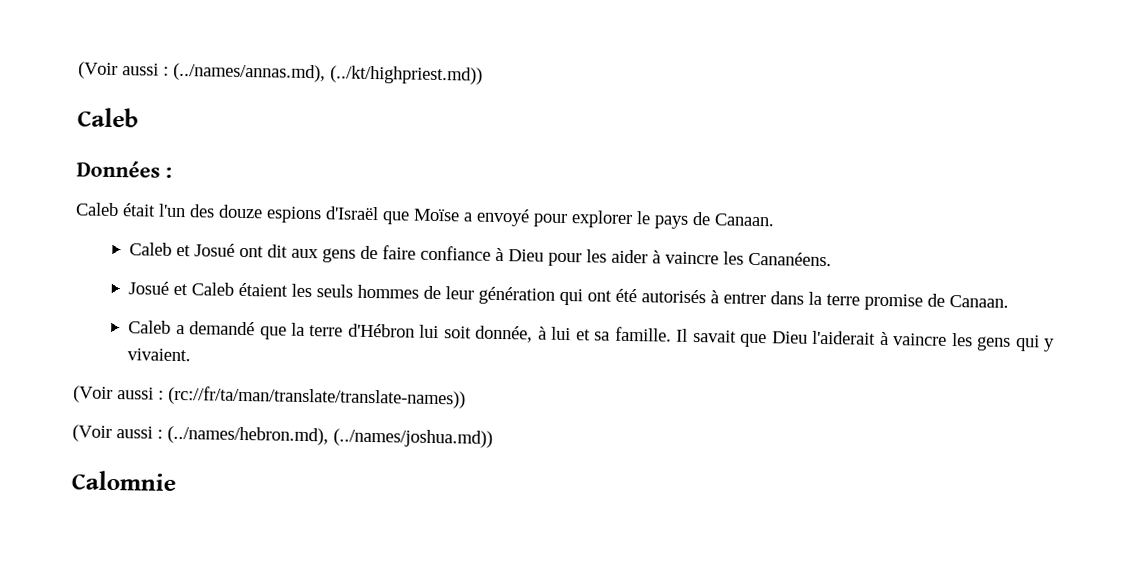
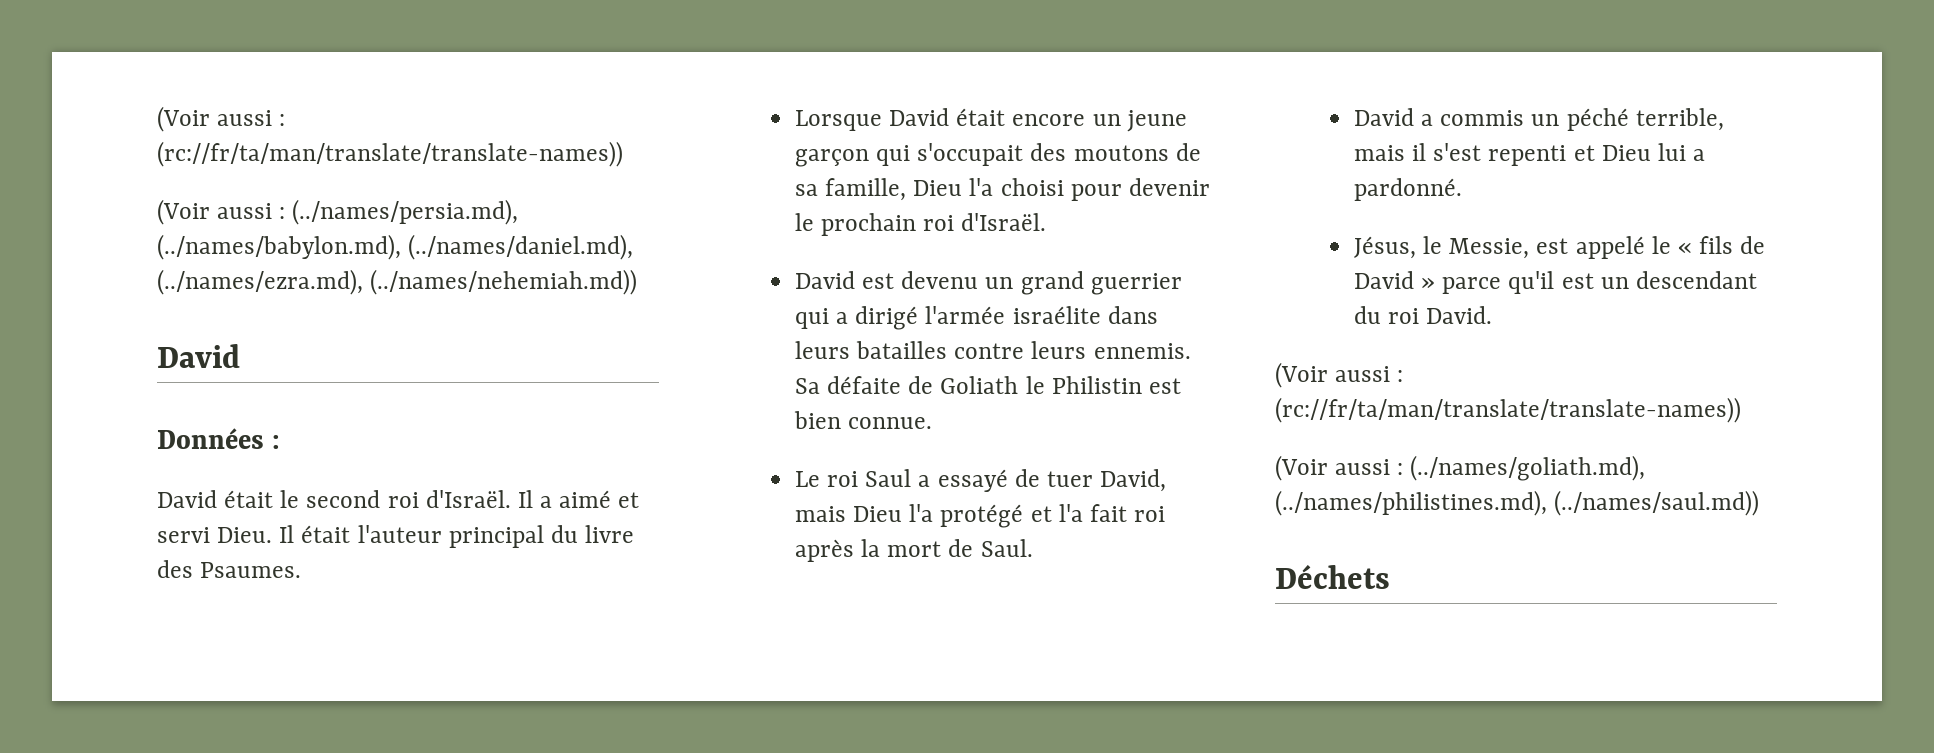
[78,61,483,85] [77,107,139,128] [76,160,172,178] [75,202,775,229] [129,242,833,267] [128,281,1010,311] [128,320,1055,352] [127,348,192,362] [73,385,466,409] [72,424,493,448] [71,470,176,491] (Voir aussi : (../names/annas.md), (../kt/highpriest.md)) // Caleb // Données : // Caleb était l'un des douze espions d'Israël que Moïse a envoyé pour explorer le pays de Canaan. // Caleb et Josué ont dit aux gens de faire confiance à Dieu pour les aider à vaincre les Cananéens. // Josué et Caleb étaient les seuls hommes de leur génération qui ont été autorisés à entrer dans la terre promise de Canaan. // Caleb a demandé que la terre d'Hébron lui soit donnée, à lui et sa famille. Il savait que Dieu l'aiderait à vaincre les gens qui y vivaient. // (Voir aussi : (rc://fr/ta/man/translate/translate-names)) // (Voir aussi : (../names/hebron.md), (../names/joshua.md)) // Calomnie -> [157,106,286,132] [157,141,623,167] [157,199,519,225] [157,234,634,260] [157,269,638,295] [157,344,240,368] [157,428,281,449] [157,490,640,508] [157,525,635,548] [157,560,302,578] [794,108,1187,132] [794,143,1201,167] [794,178,1210,201] [794,213,1047,236] [794,271,1182,295] [794,306,1158,330] [794,341,1191,359] [794,376,1181,394] [793,411,933,429] [794,469,1167,492] [794,504,1166,528] [794,539,1033,562] [1353,108,1724,131] [1353,143,1706,166] [1353,178,1462,201] [1353,236,1766,259] [1353,271,1757,294] [1353,306,1493,324] [1275,362,1404,388] [1275,397,1741,423] [1275,455,1646,481] [1275,490,1760,516] [1275,564,1390,589] (Voir aussi : (rc://fr/ta/man/translate/translate-names)) // (Voir aussi : (../names/persia.md), (../names/babylon.md), (../names/daniel.md), (../names/ezra.md), (../names/nehemiah.md)) // David // Données : // David était le second roi d'Israël. Il a aimé et servi Dieu. Il était l'auteur principal du livre des Psaumes. // Lorsque David était encore un jeune garçon qui s'occupait des moutons de sa famille, Dieu l'a choisi pour devenir le prochain roi d'Israël. // David est devenu un grand guerrier qui a dirigé l'armée israélite dans leurs batailles contre leurs ennemis. Sa défaite de Goliath le Philistin est bien connue. // Le roi Saul a essayé de tuer David, mais Dieu l'a protégé et l'a fait roi après la mort de Saul. // David a commis un péché terrible, mais il s'est repenti et Dieu lui a pardonné. // Jésus, le Messie, est appelé le « fils de David » parce qu'il est un descendant du roi David. // (Voir aussi : (rc://fr/ta/man/translate/translate-names)) // (Voir aussi : (../names/goliath.md), (../names/philistines.md), (../names/saul.md)) // Déchets

